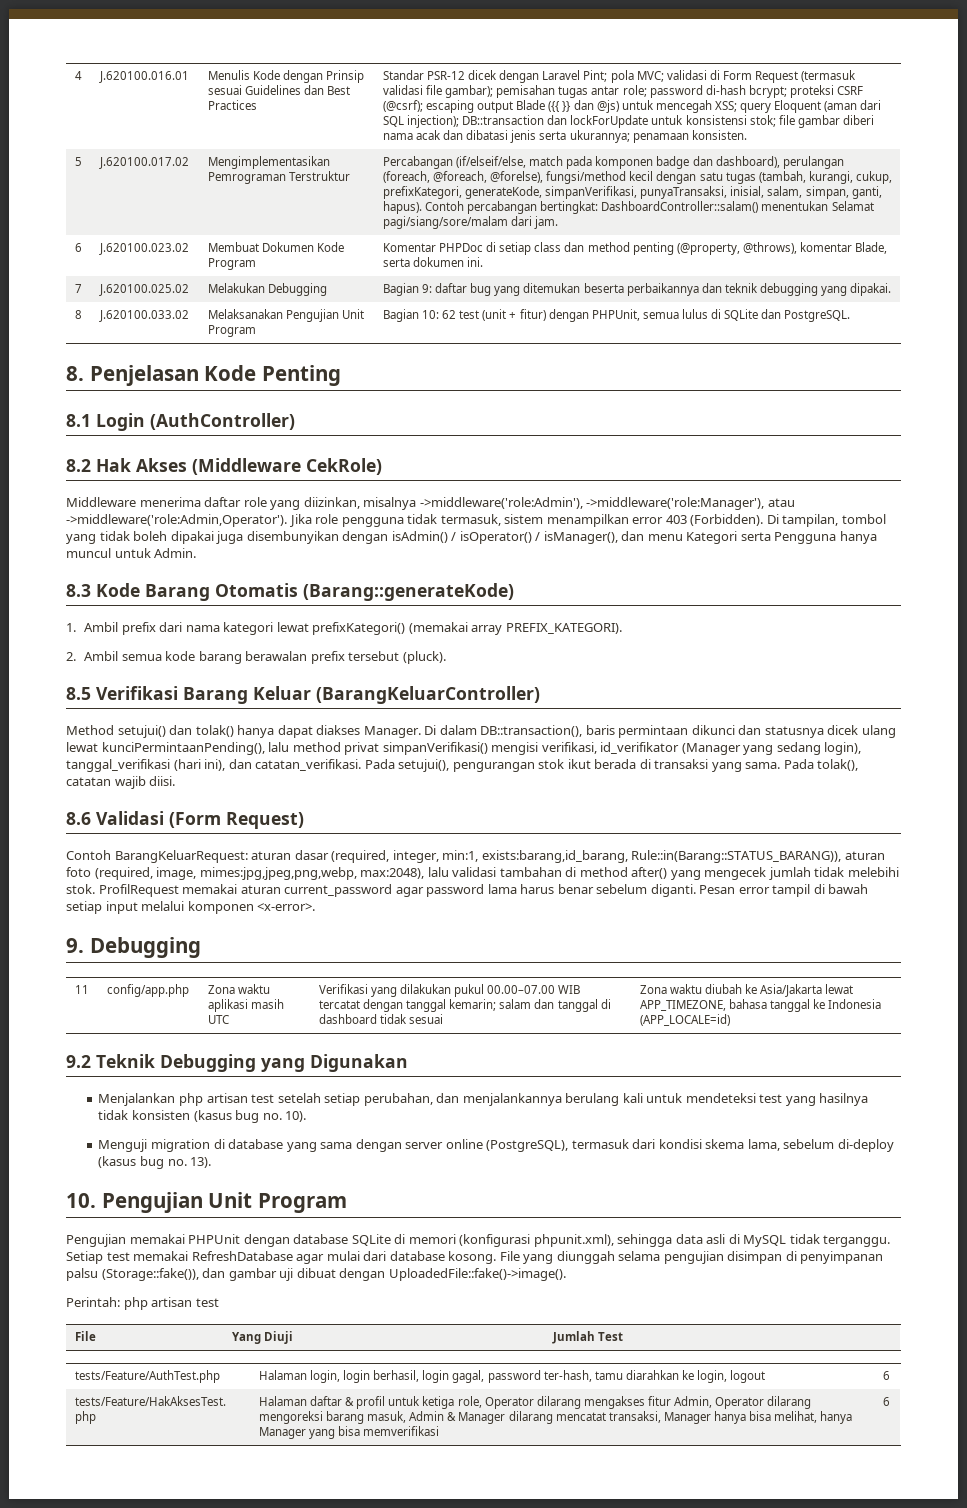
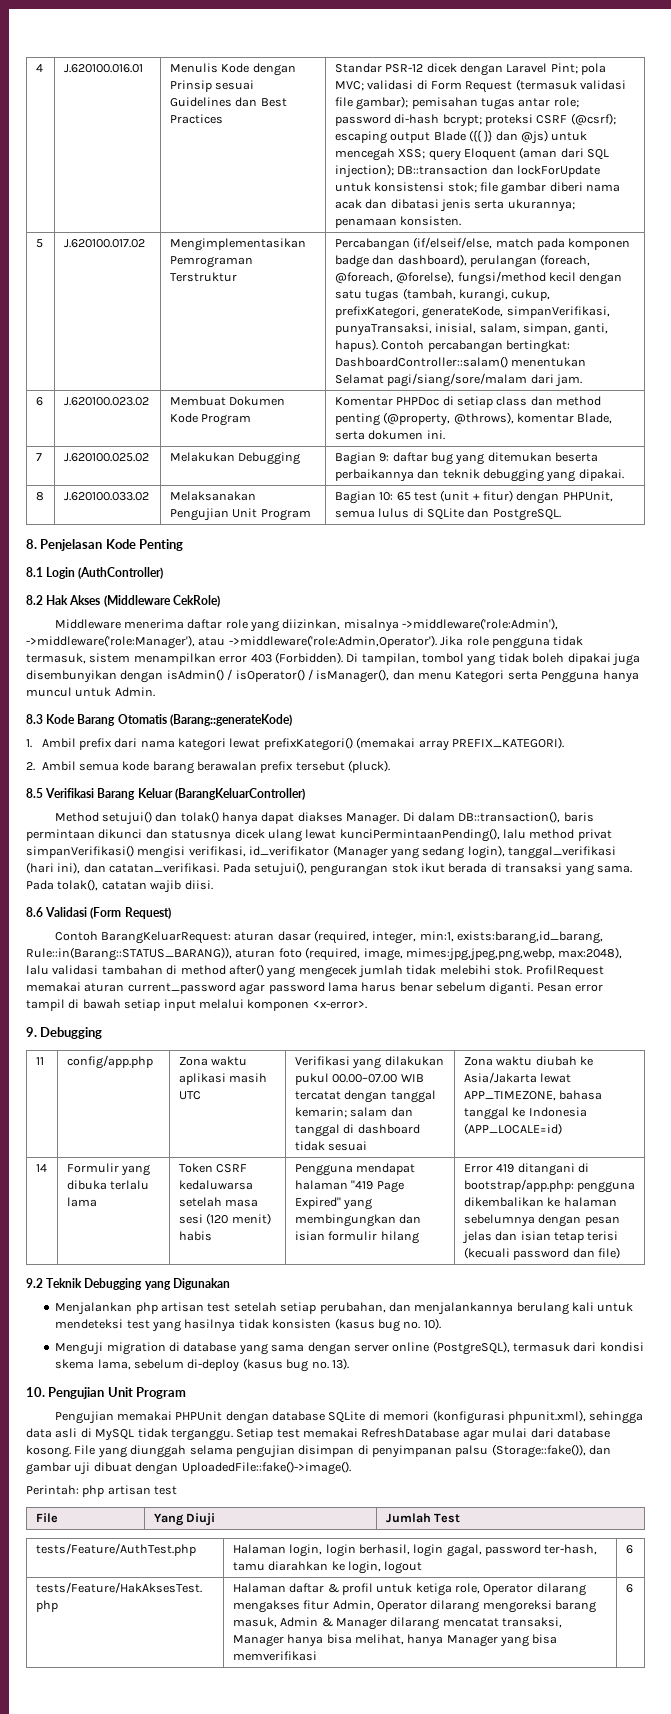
[442,310,457,319] 62 -> [396,492,411,501] 65
(730, 1020) none -> [35,1164,47,1172] [66,1163,151,1176] [66,1180,150,1190] [66,1197,97,1207] [178,1163,248,1173] [178,1180,253,1190] [178,1197,259,1207] [178,1213,271,1225] [178,1231,212,1241] [294,1163,416,1176] [294,1180,404,1193] [294,1197,373,1210] [294,1214,422,1227] [294,1231,419,1244] [463,1163,589,1176] [463,1179,636,1193] [463,1197,617,1207] [463,1214,620,1227] [461,1231,619,1244] [463,1247,620,1260] // 14 | Formulir yang dibuka terlalu lama | Token CSRF kedaluwarsa setelah masa sesi (120 menit) habis | Pengguna mendapat halaman "419 Page Expired" yang membingungkan dan isian formulir hilang | Error 419 ditangani di bootstrap/app.php: pengguna dikembalikan ke halaman sebelumnya dengan pesan jelas dan isian tetap terisi (kecuali password dan file)

